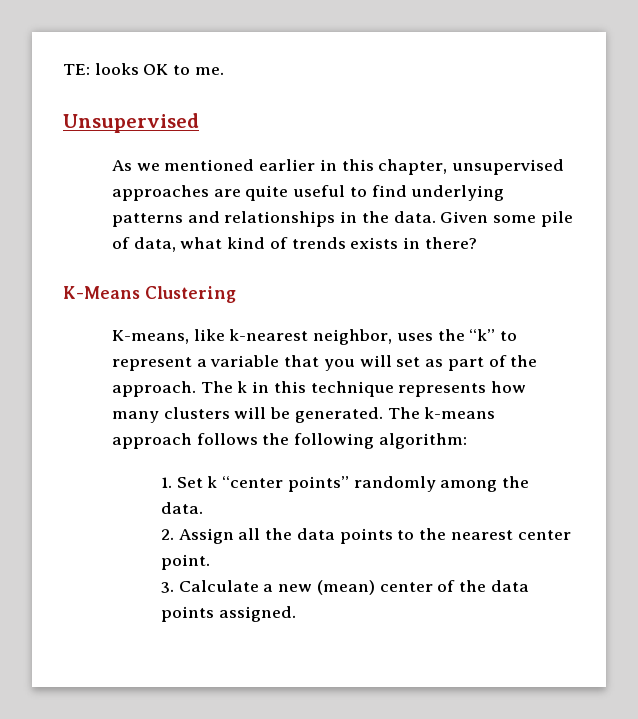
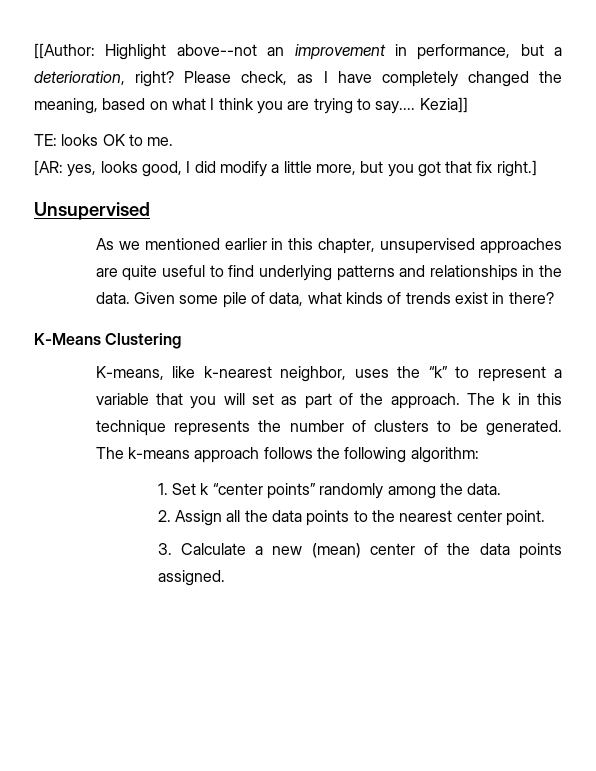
(63, 69) none -> [34,43,562,60] [34,71,562,87] [34,97,468,114] [[Author: Highlight above--not an improvement in performance, but a deterioration, right? Please check, as I have completely changed the meaning, based on what I think you are trying to say.... Kezia]] //
(224, 71) none -> [34,160,537,177] // [AR: yes, looks good, I did modify a little more, but you got that fix right.]
[227,237,266,249] kind -> [346,292,384,304] kinds
[350,237,399,249] exists -> [455,292,489,304] exist
[491,381,527,393] [112,407,267,423] how many clusters will -> [258,420,452,432] the number of clusters to

